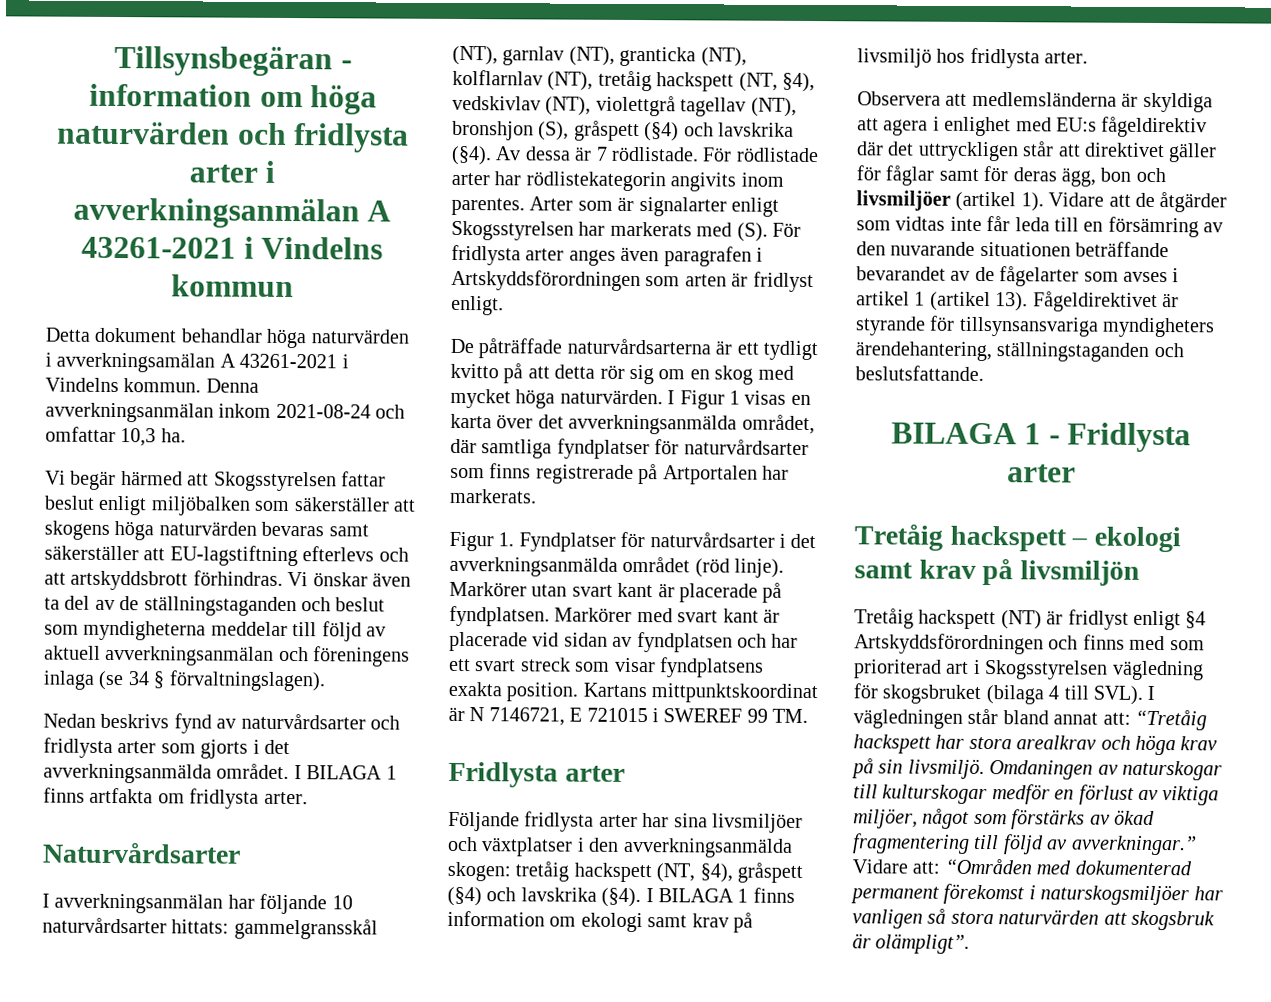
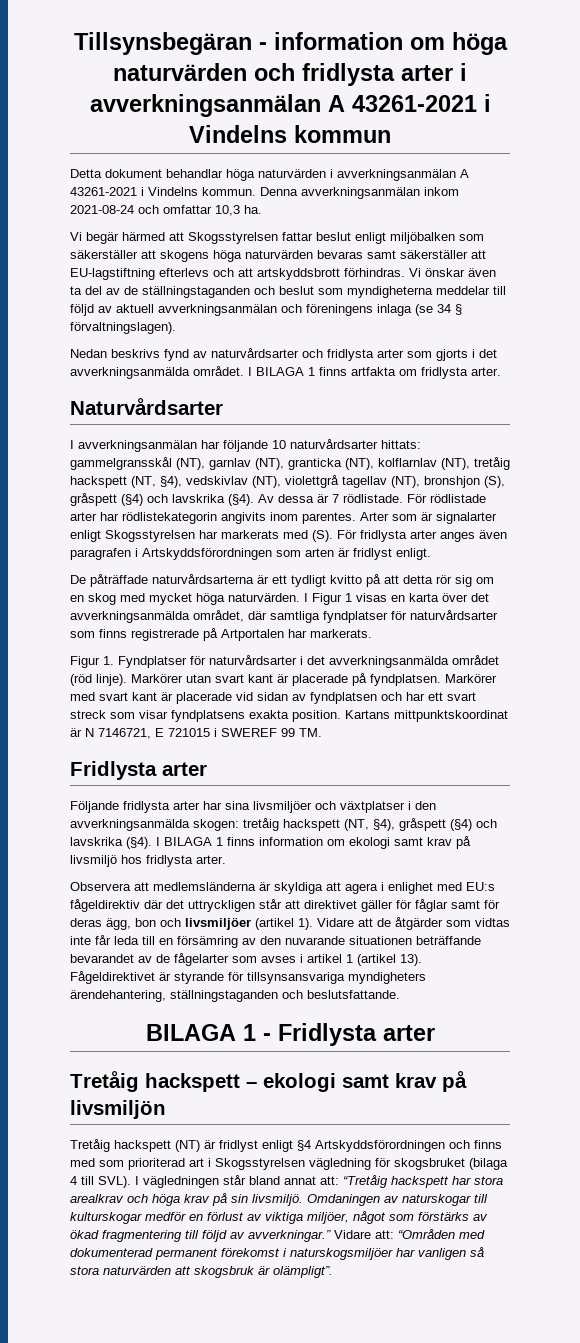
[56,352,216,373] avverkningsamälan -> [337,169,456,181] avverkningsanmälan

